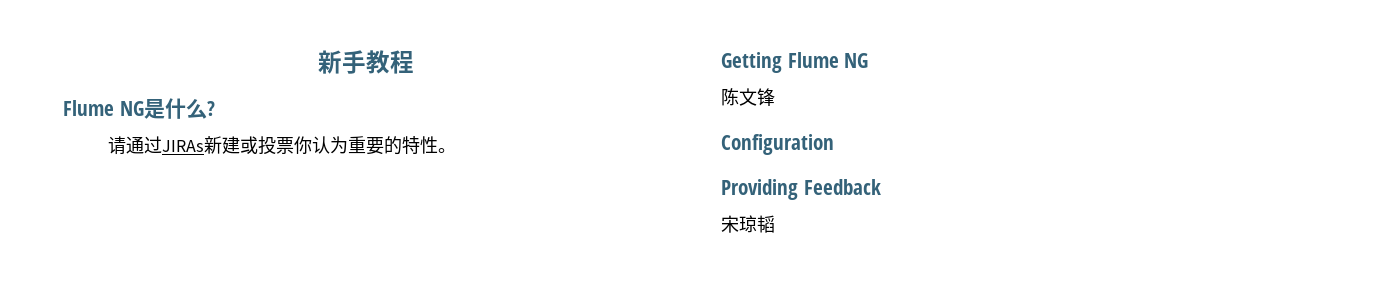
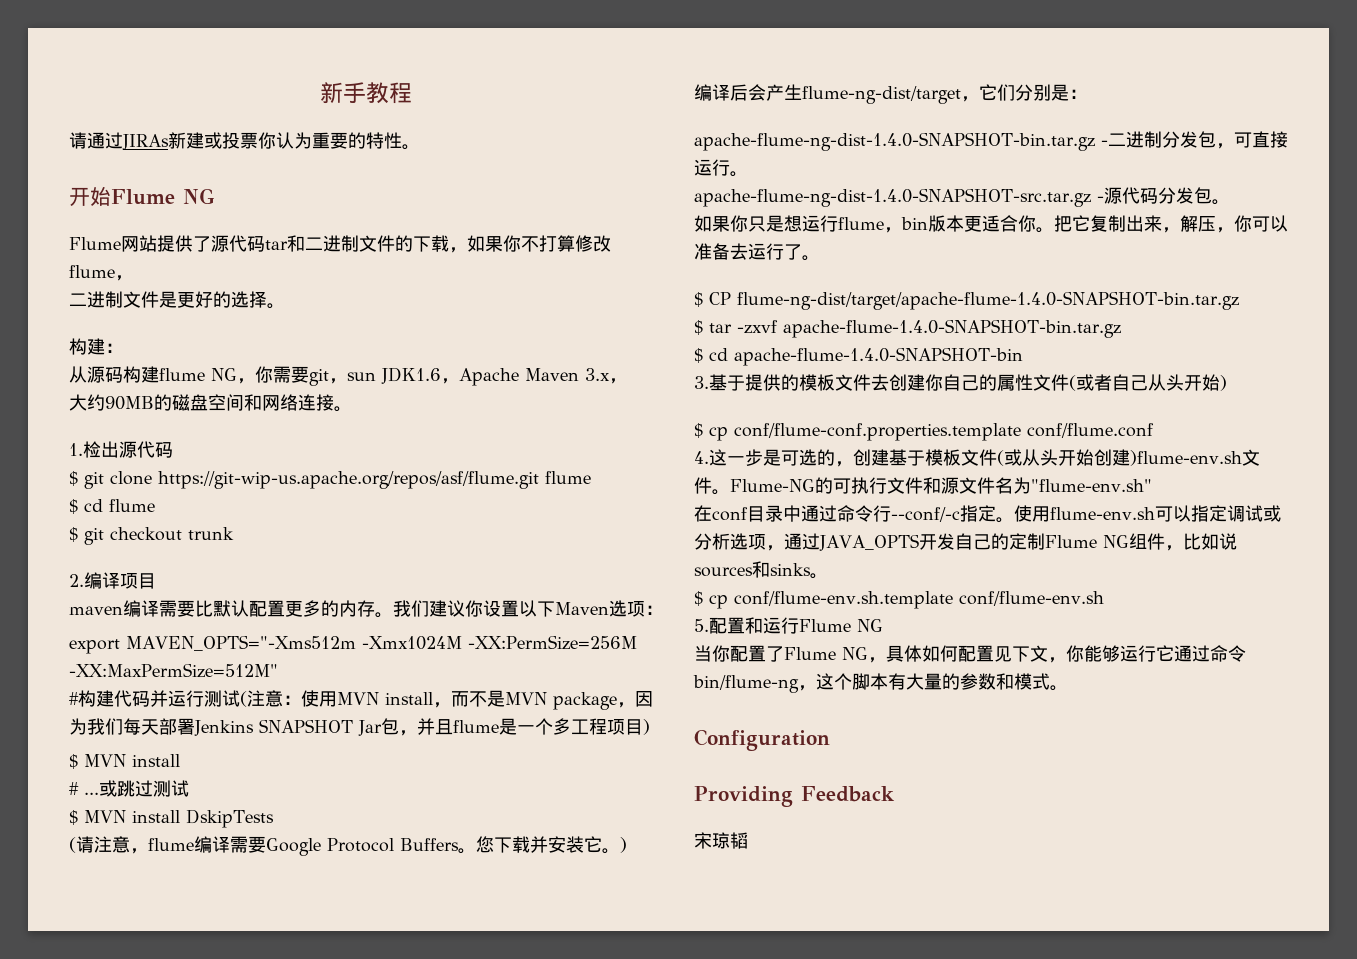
[63,98,215,119] // Flume NG是什么? -> (412, 93) none
[721,52,869,73] [721,88,775,106] Getting Flume NG // 陈文锋 -> [69,186,215,207] [69,235,611,253] [69,265,133,281] [69,291,285,309] [69,338,123,355] [69,366,627,386] [69,394,352,412] [69,441,173,458] [69,471,591,489] [69,499,155,514] [69,527,234,545] [69,572,156,589] [69,600,663,618] [69,635,637,654] [69,663,278,678] [69,690,653,710] [69,718,650,736] [69,754,180,769] [69,780,189,797] [69,809,274,828] [69,836,627,856] [694,84,1087,104] [694,131,1288,151] [694,159,748,177] [694,187,1230,207] [694,215,1288,233] [694,243,820,261] [694,291,1239,310] [694,319,1121,338] [694,347,1023,366] [694,374,1227,391] [694,423,1154,441] [694,449,1260,467] [694,477,1152,495] [694,505,1281,523] [694,533,1237,551] [694,561,828,579] [694,591,1104,609] [694,617,883,634] [694,645,1246,663] [693,673,1068,693] 开始Flume NG // Flume网站提供了源代码tar和二进制文件的下载，如果你不打算修改flume， // 二进制文件是更好的选择。 // 构建： // 从源码构建flume NG，你需要git，sun JDK1.6，Apache Maven 3.x， // 大约90MB的磁盘空间和网络连接。 // 1.检出源代码 // $ git clone https://git-wip-us.apache.org/repos/asf/flume.git flume // $ cd flume // $ git checkout trunk // 2.编译项目 // maven编译需要比默认配置更多的内存。我们建议你设置以下Maven选项： // export MAVEN_OPTS="-Xms512m -Xmx1024M -XX:PermSize=256M -XX:MaxPermSize=512M" // #构建代码并运行测试(注意：使用MVN install，而不是MVN package，因为我们每天部署Jenkins SNAPSHOT Jar包，并且flume是一个多工程项目) // $ MVN install // # ...或跳过测试 // $ MVN install DskipTests // (请注意，flume编译需要Google Protocol Buffers。您下载并安装它。) // 编译后会产生flume-ng-dist/target，它们分别是： // apache-flume-ng-dist-1.4.0-SNAPSHOT-bin.tar.gz -二进制分发包，可直接运行。 // apache-flume-ng-dist-1.4.0-SNAPSHOT-src.tar.gz -源代码分发包。 // 如果你只是想运行flume，bin版本更适合你。把它复制出来，解压，你可以准备去运行了。 // $ CP flume-ng-dist/target/apache-flume-1.4.0-SNAPSHOT-bin.tar.gz // $ tar -zxvf apache-flume-1.4.0-SNAPSHOT-bin.tar.gz // $ cd apache-flume-1.4.0-SNAPSHOT-bin // 3.基于提供的模板文件去创建你自己的属性文件(或者自己从头开始) // $ cp conf/flume-conf.properties.template conf/flume.conf // 4.这一步是可选的，创建基于模板文件(或从头开始创建)flume-env.sh文件。Flume-NG的可执行文件和源文件名为"flume-env.sh" // 在conf目录中通过命令行--conf/-c指定。使用flume-env.sh可以指定调试或分析选项，通过JAVA_OPTS开发自己的定制Flume NG组件，比如说sources和sinks。 // $ cp conf/flume-env.sh.template conf/flume-env.sh // 5.配置和运行Flume NG // 当你配置了Flume NG，具体如何配置见下文，你能够运行它通过命令bin/flume-ng，这个脚本有大量的参数和模式。

